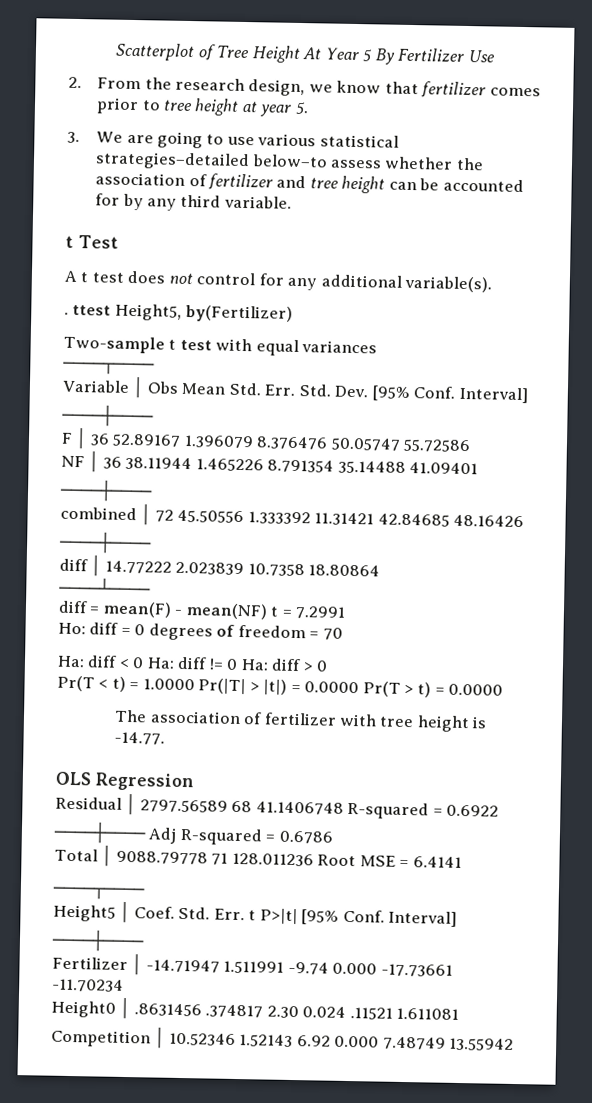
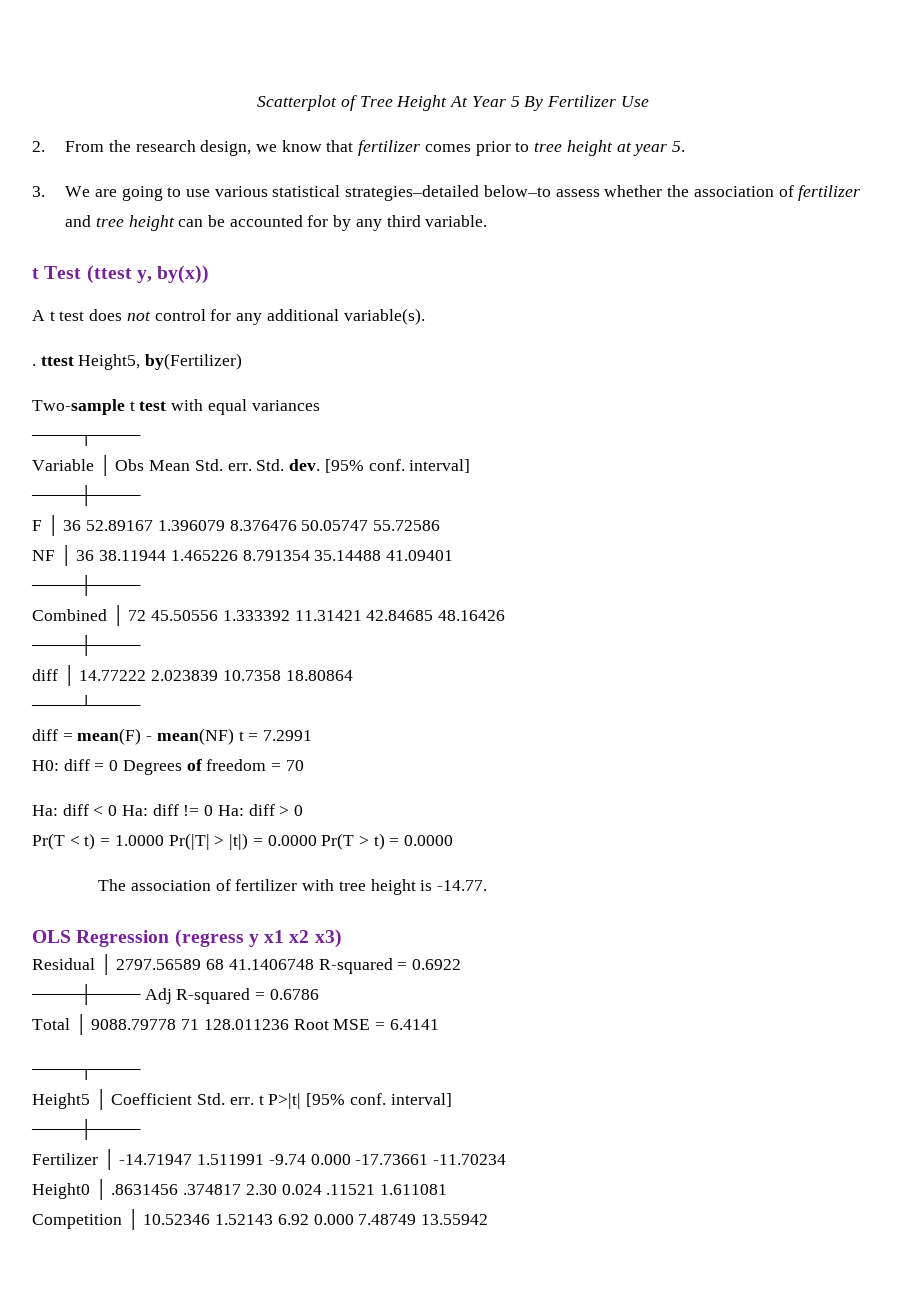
(119, 242) none -> [86,265,210,284] (ttest y, by(x))
[264,384,528,404] Err. Std. Dev. [95% Conf. Interval] -> [227,459,471,473] err. Std. dev. [95% conf. interval]
[60,506,137,521] combined -> [32,609,107,621] Combined
[58,622,86,635] Ho: -> [32,760,59,771] H0:
[148,623,213,641] degrees -> [122,760,182,775] Degrees
(194, 782) none -> [174,929,342,948] (regress y x1 x2 x3)
[133,906,245,921] Coef. Std. Err. -> [111,1093,254,1105] Coefficient Std. err.
[342,909,458,927] Conf. Interval] -> [349,1093,452,1107] conf. interval]

